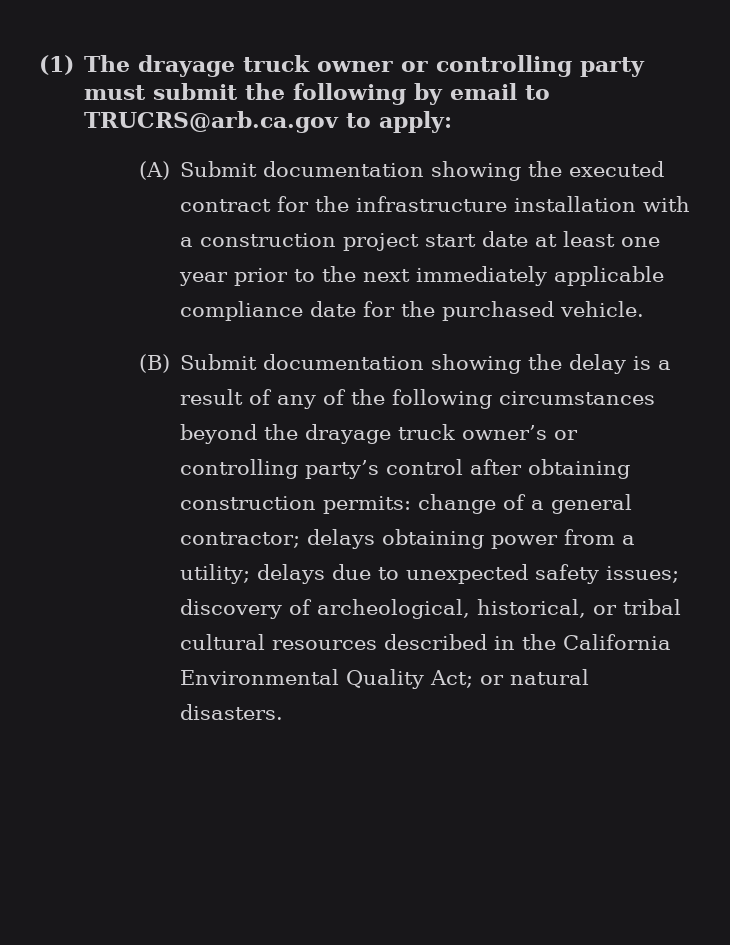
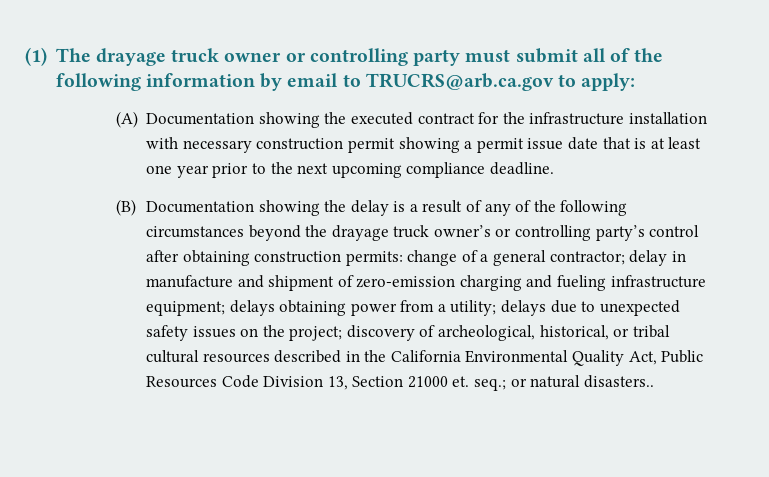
[245,83,407,105] the following -> [582,48,664,62] [55,73,255,91] all of the following information
[180,161,425,177] Submit documentation -> [146,113,255,125] Documentation
[180,231,529,251] a construction project start date -> [182,137,647,153] necessary construction permit showing a permit issue date that is
[416,266,665,286] [180,301,645,321] immediately applicable compliance date for the purchased vehicle. -> [331,162,554,178] upcoming compliance deadline.
[180,354,425,370] Submit documentation -> [145,201,254,213] Documentation
(301, 540) none -> [629,250,686,266] [145,275,706,291] [145,301,225,316] delay in manufacture and shipment of zero-emission charging and fueling infrastructure equipment;
[606,566,680,583] issues; -> [192,325,343,341] issues on the project;
[430,670,474,688] Act; -> [628,350,704,365] [145,375,507,391] Act, Public Resources Code Division 13, Section 21000 et. seq.;
[180,704,284,720] disasters. -> [583,375,654,388] disasters..

